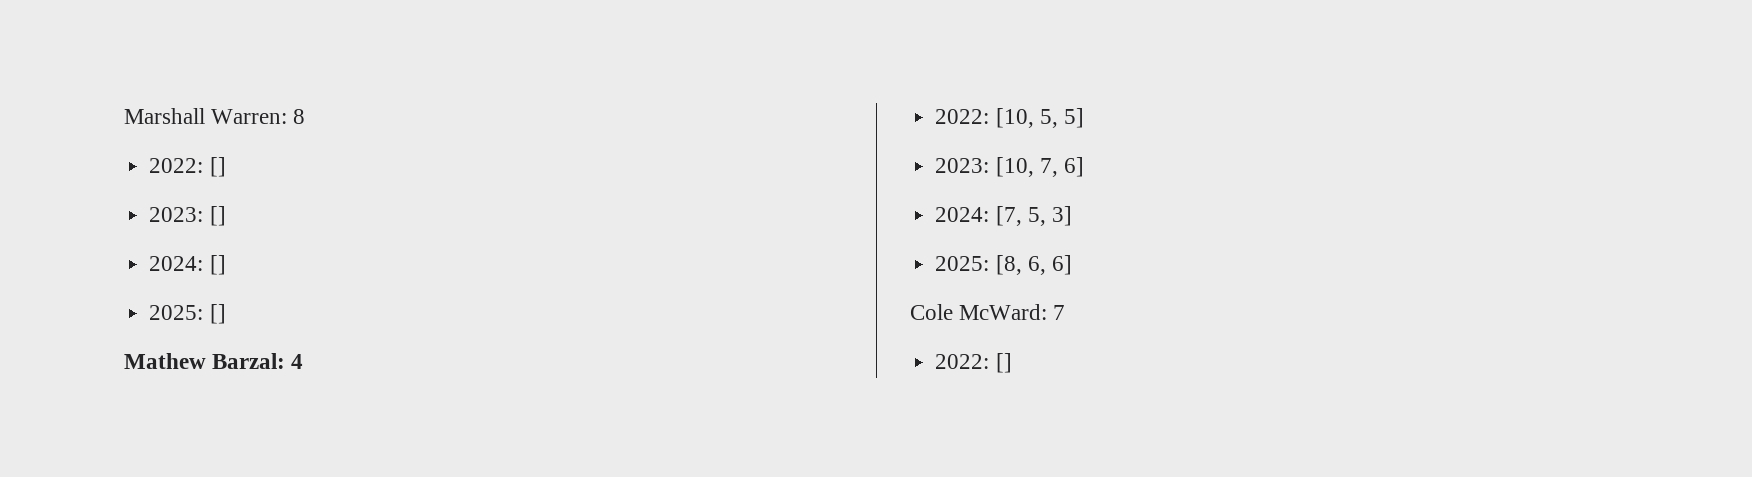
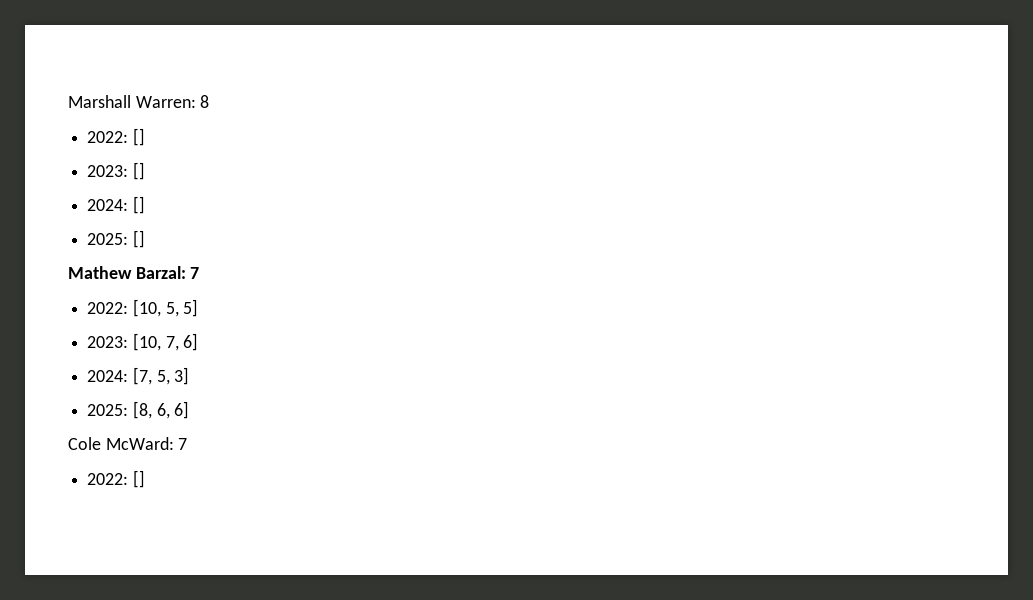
[291,354,304,369] 4 -> [190,267,200,279] 7

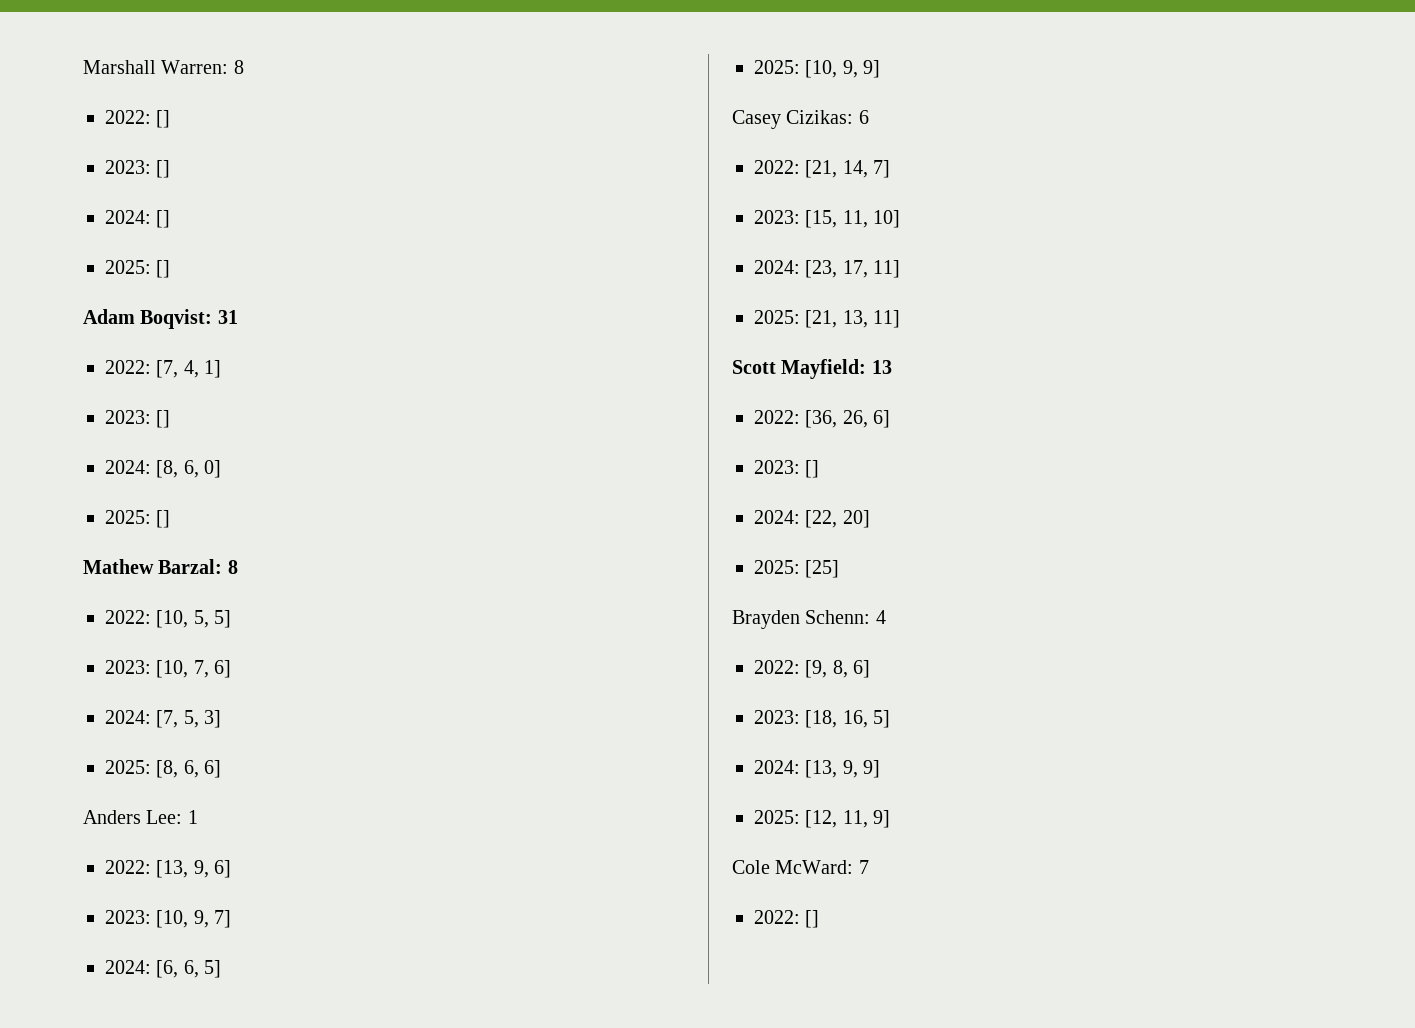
(145, 239) none -> [83,309,238,329] [105,360,222,378] [105,410,171,428] [105,460,222,478] [105,510,171,528] // Adam Boqvist: 31 // 2022: [7, 4, 1] // 2023: [] // 2024: [8, 6, 0] // 2025: []
[190,267,200,279] 7 -> [227,560,238,574] 8
(190, 410) none -> [83,810,198,824] [105,860,232,878] [105,910,232,928] [105,960,222,978] [754,60,881,78] [732,110,869,129] [754,160,891,178] [754,210,901,228] [754,260,901,278] [754,310,901,328] [732,359,892,379] [754,410,891,428] [754,460,820,478] [754,510,870,528] [754,560,840,578] [732,610,886,629] [754,660,871,678] [754,710,891,728] [754,760,881,778] [754,810,891,828] // Anders Lee: 1 // 2022: [13, 9, 6] // 2023: [10, 9, 7] // 2024: [6, 6, 5] // 2025: [10, 9, 9] // Casey Cizikas: 6 // 2022: [21, 14, 7] // 2023: [15, 11, 10] // 2024: [23, 17, 11] // 2025: [21, 13, 11] // Scott Mayfield: 13 // 2022: [36, 26, 6] // 2023: [] // 2024: [22, 20] // 2025: [25] // Brayden Schenn: 4 // 2022: [9, 8, 6] // 2023: [18, 16, 5] // 2024: [13, 9, 9] // 2025: [12, 11, 9]

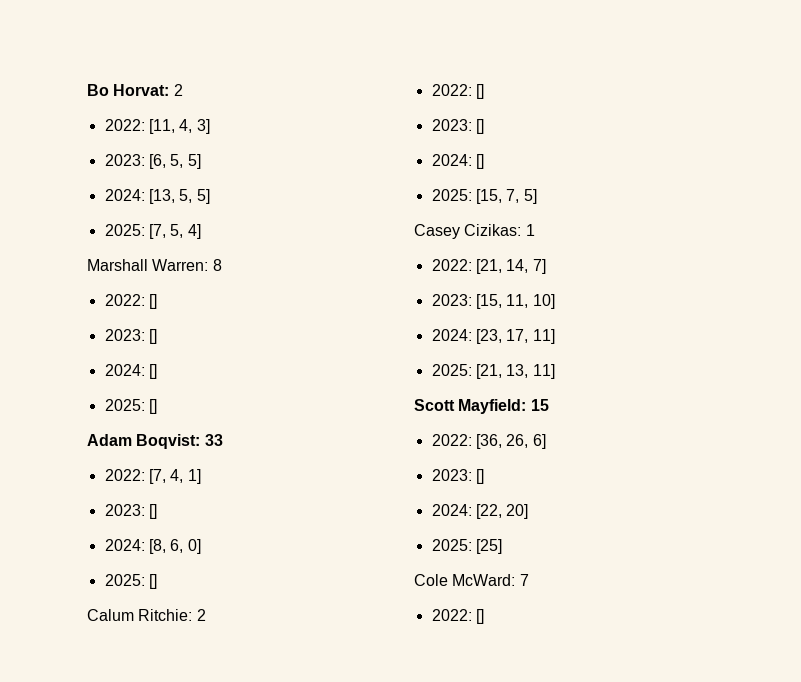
(83, 67) none -> [87,84,183,96] [104,119,210,134] [104,154,201,169] [104,189,210,204] [104,224,201,239] Bo Horvat: 2 // 2022: [11, 4, 3] // 2023: [6, 5, 5] // 2024: [13, 5, 5] // 2025: [7, 5, 4] //
[217,310,238,324] 31 -> [204,434,223,446] 33
[83,559,238,574] [105,610,232,628] [105,660,232,678] [105,710,222,728] [105,760,222,778] [83,810,198,824] [105,860,232,878] [105,910,232,928] [105,960,222,978] [754,60,881,78] Mathew Barzal: 8 // 2022: [10, 5, 5] // 2023: [10, 7, 6] // 2024: [7, 5, 3] // 2025: [8, 6, 6] // Anders Lee: 1 // 2022: [13, 9, 6] // 2023: [10, 9, 7] // 2024: [6, 6, 5] // 2025: [10, 9, 9] -> [87,609,206,621] [431,84,484,99] [431,119,484,134] [431,154,484,169] [431,189,537,204] Calum Ritchie: 2 // 2022: [] // 2023: [] // 2024: [] // 2025: [15, 7, 5]
[858,110,869,124] 6 -> [525,224,535,236] 1
[871,360,892,374] 13 -> [530,399,549,411] 15
[732,610,886,629] [754,660,871,678] [754,710,891,728] [754,760,881,778] [754,810,891,828] // Brayden Schenn: 4 // 2022: [9, 8, 6] // 2023: [18, 16, 5] // 2024: [13, 9, 9] // 2025: [12, 11, 9] -> (502, 546) none

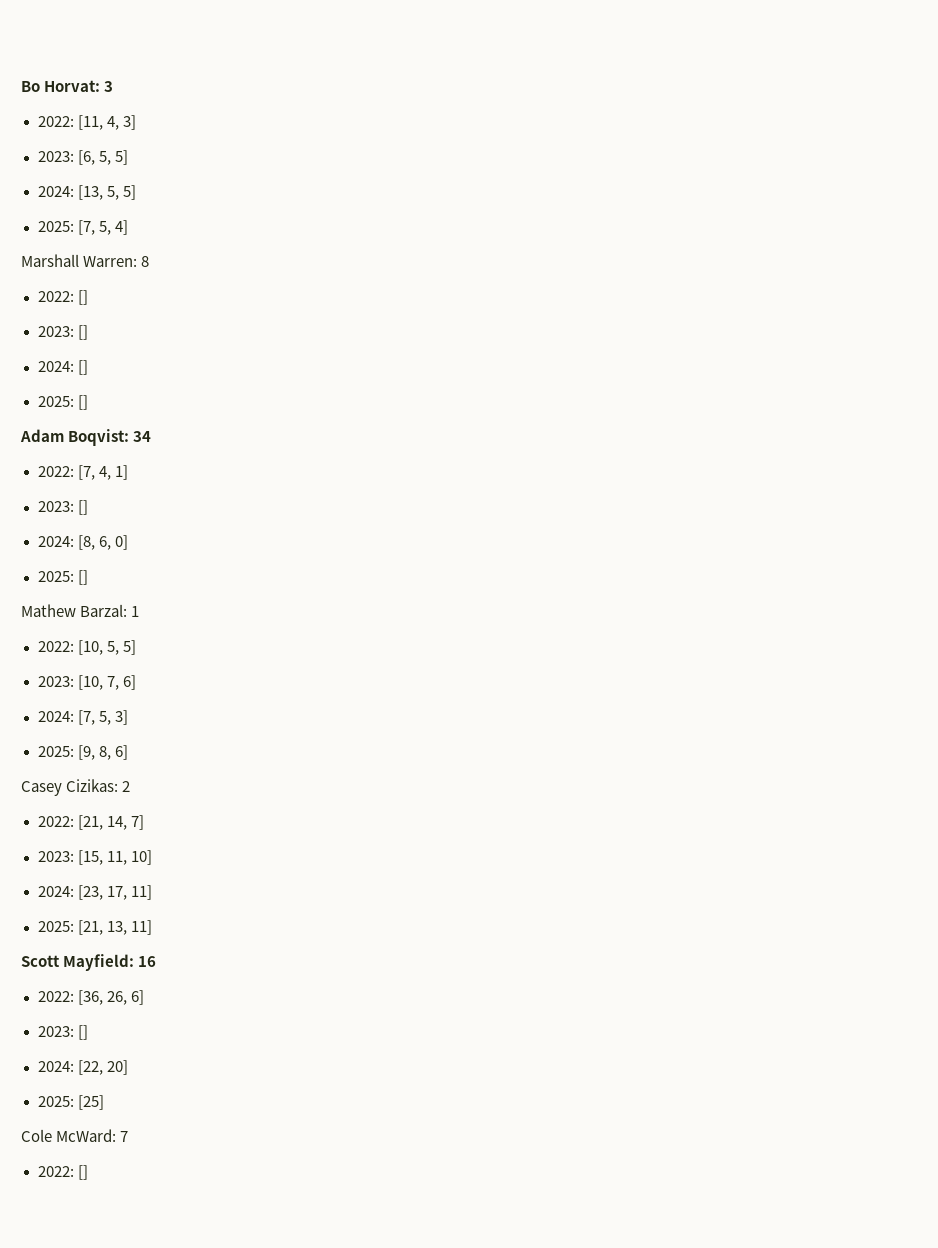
[173,84,183,96] 2 -> [104,81,114,92] 3
[204,434,223,446] 33 -> [133,431,152,442] 34
[87,609,206,621] [431,84,484,99] [431,119,484,134] [431,154,484,169] [431,189,537,204] Calum Ritchie: 2 // 2022: [] // 2023: [] // 2024: [] // 2025: [15, 7, 5] -> [21,604,140,617] [37,640,136,655] [37,675,136,690] [37,710,128,725] [37,745,128,760] Mathew Barzal: 1 // 2022: [10, 5, 5] // 2023: [10, 7, 6] // 2024: [7, 5, 3] // 2025: [9, 8, 6]
[525,224,535,236] 1 -> [122,781,131,792] 2
[530,399,549,411] 15 -> [138,956,157,967] 16

